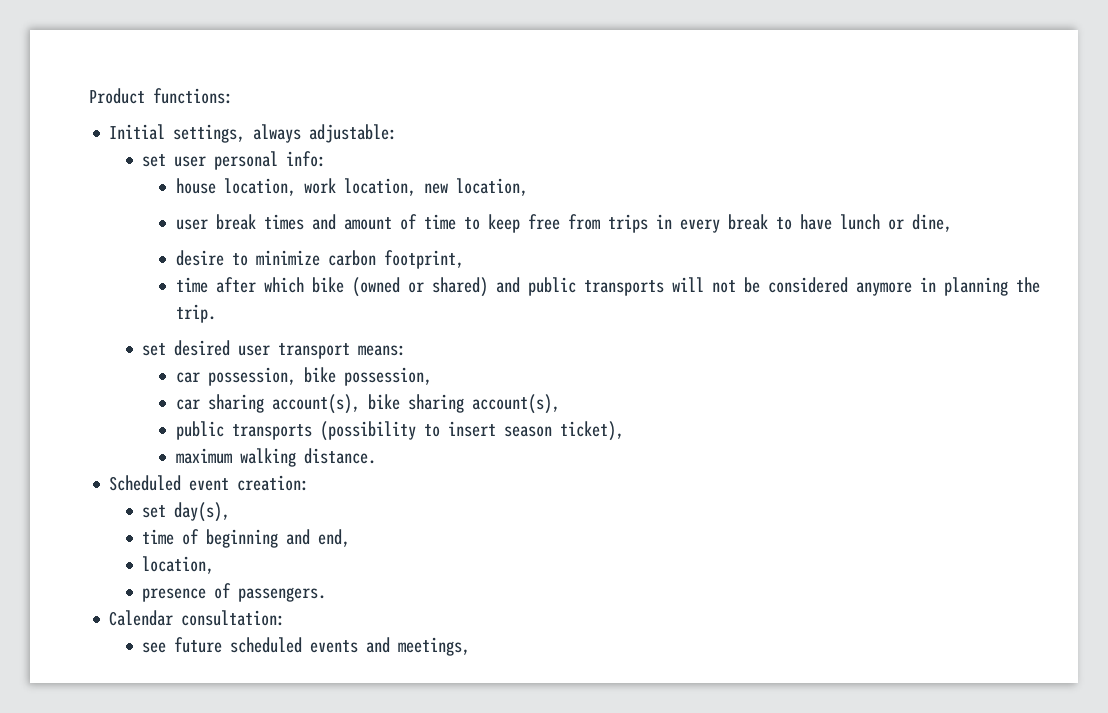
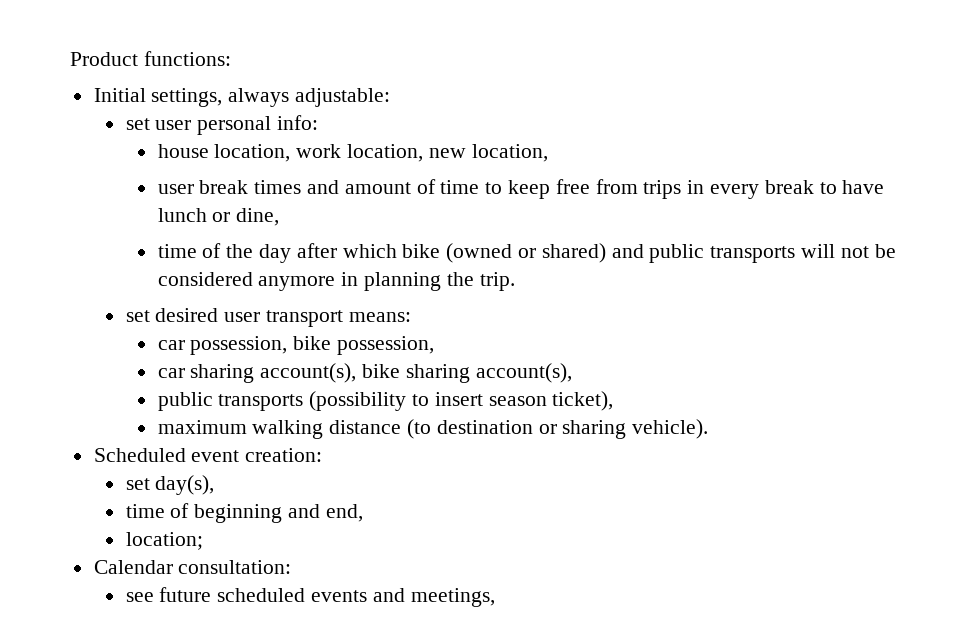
[175,250,464,269] [175,277,208,293] desire to minimize carbon footprint, // time -> [157,243,291,263] time of the day
[303,448,376,464] distance. -> [329,419,709,439] distance (to destination or sharing vehicle).
[142,556,215,574] [142,583,327,602] location, // presence of passengers. -> [125,532,203,550] location;

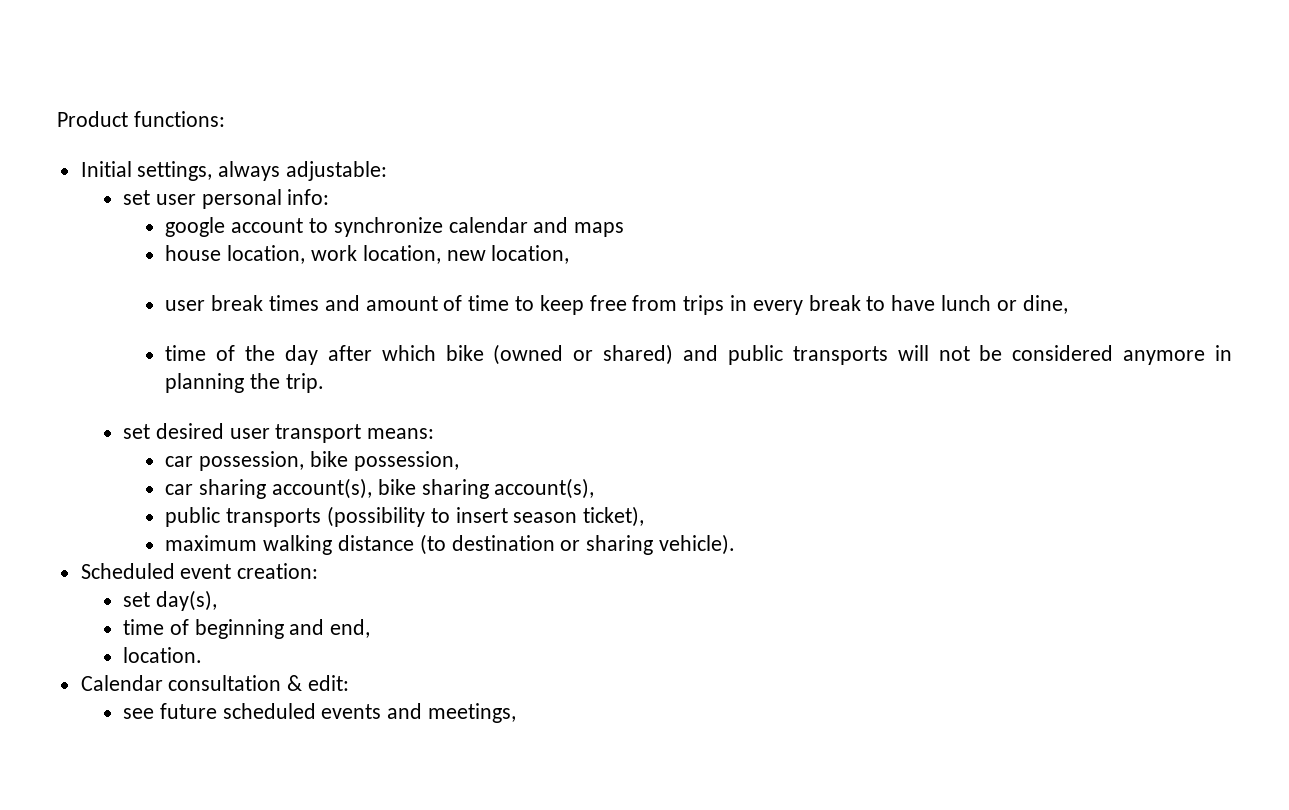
(318, 122) none -> [165,217,625,237] // google account to synchronize calendar and maps
[125,532,203,550] location; -> [122,647,202,663] location.
[178,560,292,574] consultation: -> [168,675,350,691] consultation & edit:

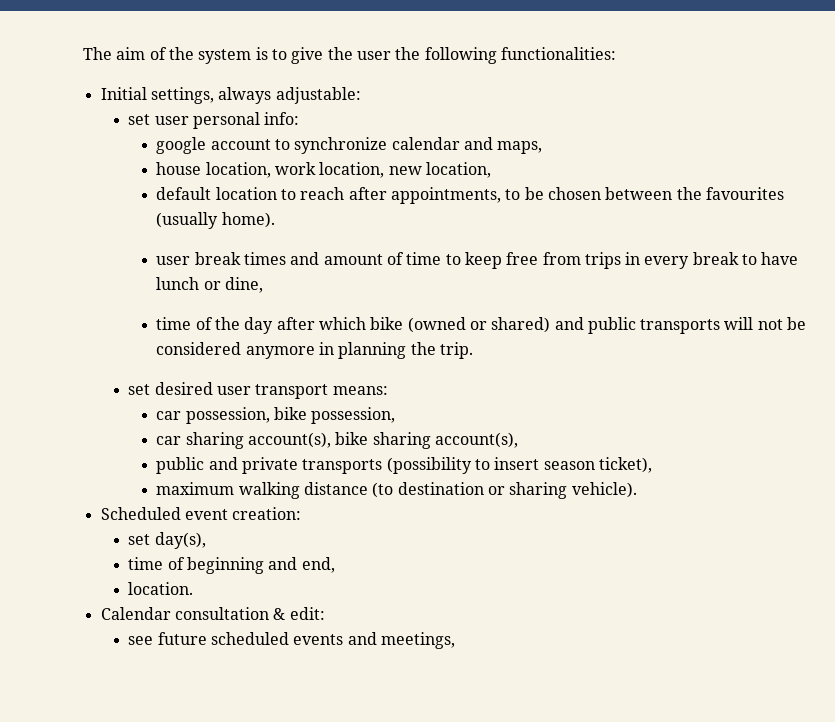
[57,111,225,127] Product functions: -> [83,47,616,64] The aim of the system is to give the user the following functionalities:
[574,222,625,237] maps -> [497,141,543,154] maps,
(570, 254) none -> [156,187,784,204] [156,212,275,229] // default location to reach after appointments, to be chosen between the favourites (usually home).
(221, 517) none -> [208,457,298,474] and private

